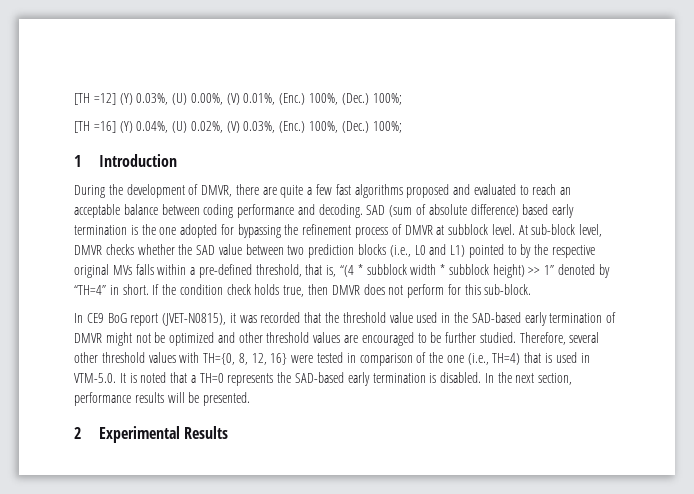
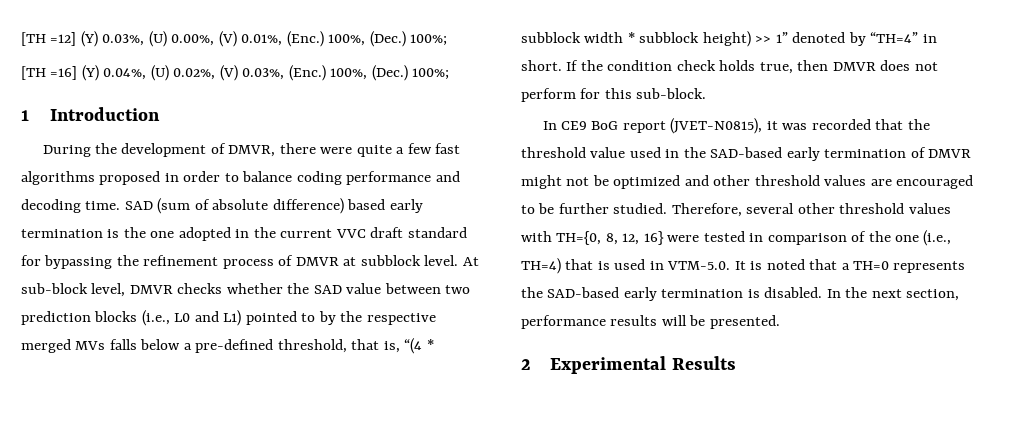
[262,187,277,195] are -> [320,147,353,154] were
[453,184,572,195] [74,204,200,218] and evaluated to reach an acceptable balance between -> [164,171,293,182] in order to balance
[318,204,363,218] decoding. -> [21,199,121,213] decoding time.
(218, 231) none -> [235,227,467,238] in the current VVC draft standard
[74,264,109,278] original -> [21,339,71,353] merged
[157,264,187,275] within -> [140,339,181,350] below

